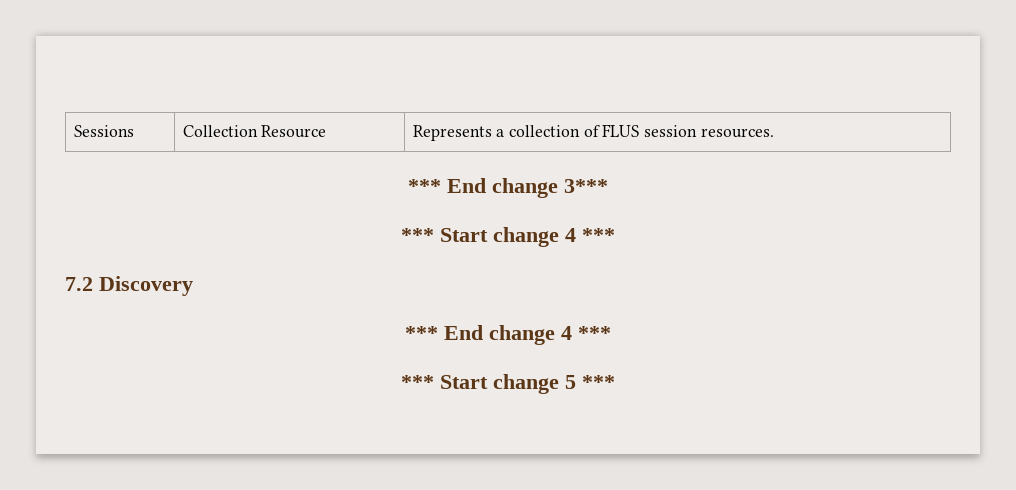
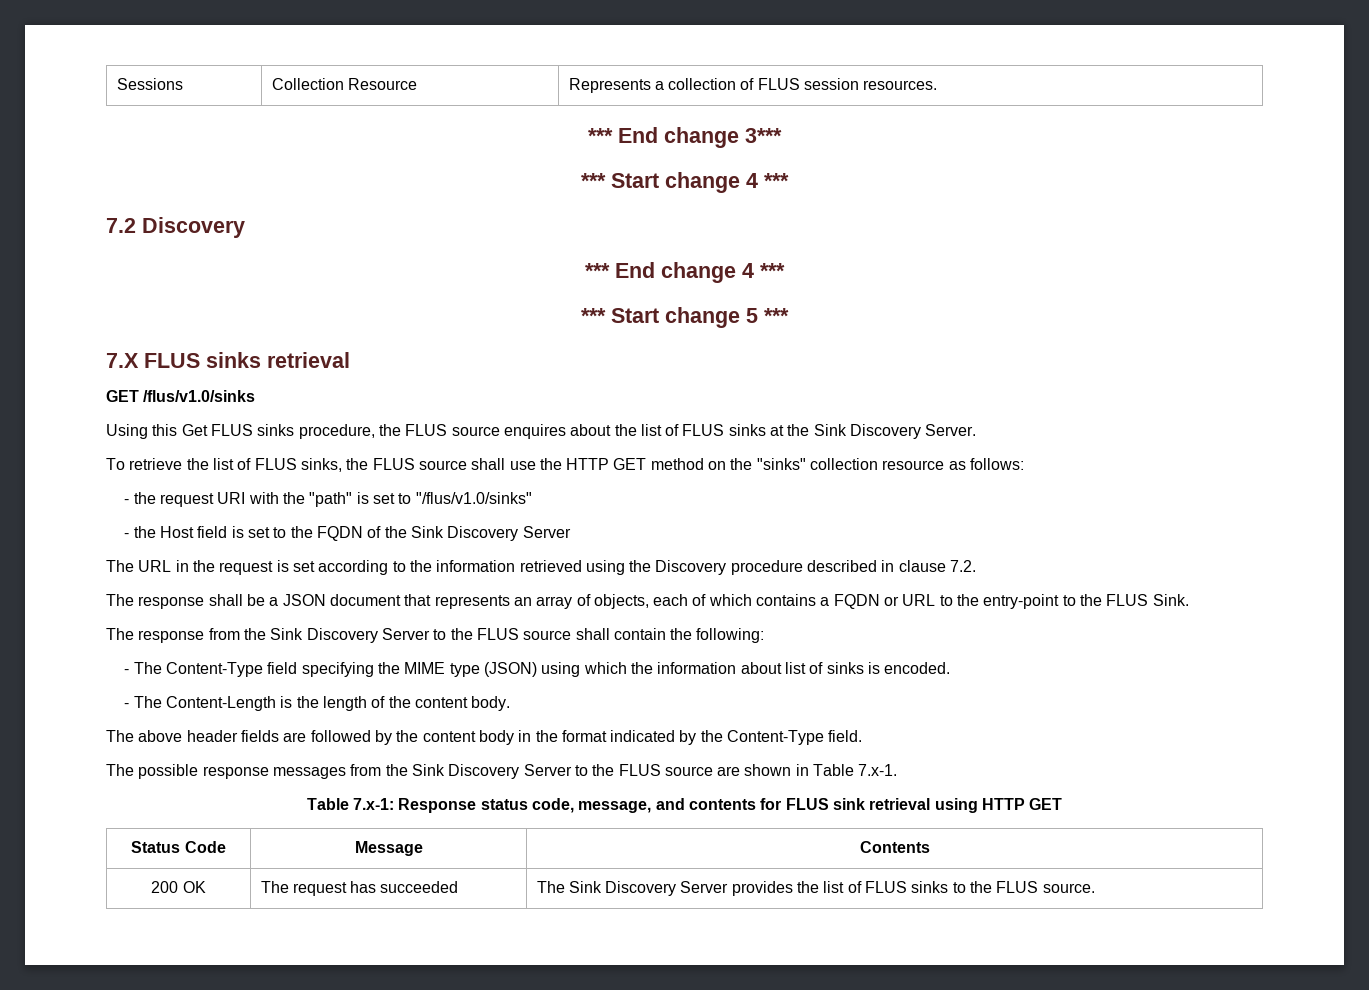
(615, 382) none -> [106,352,350,368] [106,390,256,402] [106,424,977,439] [106,458,1025,472] [124,492,532,507] [124,526,571,541] [106,560,977,575] [106,594,1189,609] [106,628,765,643] [124,662,951,677] [124,696,511,711] [106,730,863,745] [106,764,898,779] [306,798,1063,813] [131,841,226,853] [354,841,423,856] [859,841,930,853] [151,881,206,893] [260,881,459,896] [536,881,1095,896] // 7.X FLUS sinks retrieval // GET /flus/v1.0/sinks // Using this Get FLUS sinks procedure, the FLUS source enquires about the list of FLUS sinks at the Sink Discovery Server. // To retrieve the list of FLUS sinks, the FLUS source shall use the HTTP GET method on the "sinks" collection resource as follows: // - the request URI with the "path" is set to "/flus/v1.0/sinks" // - the Host field is set to the FQDN of the Sink Discovery Server // The URL in the request is set according to the information retrieved using the Discovery procedure described in clause 7.2. // The response shall be a JSON document that represents an array of objects, each of which contains a FQDN or URL to the entry-point to the FLUS Sink. // The response from the Sink Discovery Server to the FLUS source shall contain the following: // - The Content-Type field specifying the MIME type (JSON) using which the information about list of sinks is encoded. // - The Content-Length is the length of the content body. // The above header fields are followed by the content body in the format indicated by the Content-Type field. // The possible response messages from the Sink Discovery Server to the FLUS source are shown in Table 7.x-1. // Table 7.x-1: Response status code, message, and contents for FLUS sink retrieval using HTTP GET // Status Code | Message | Contents // 200 OK | The request has succeeded | The Sink Discovery Server provides the list of FLUS sinks to the FLUS source.

